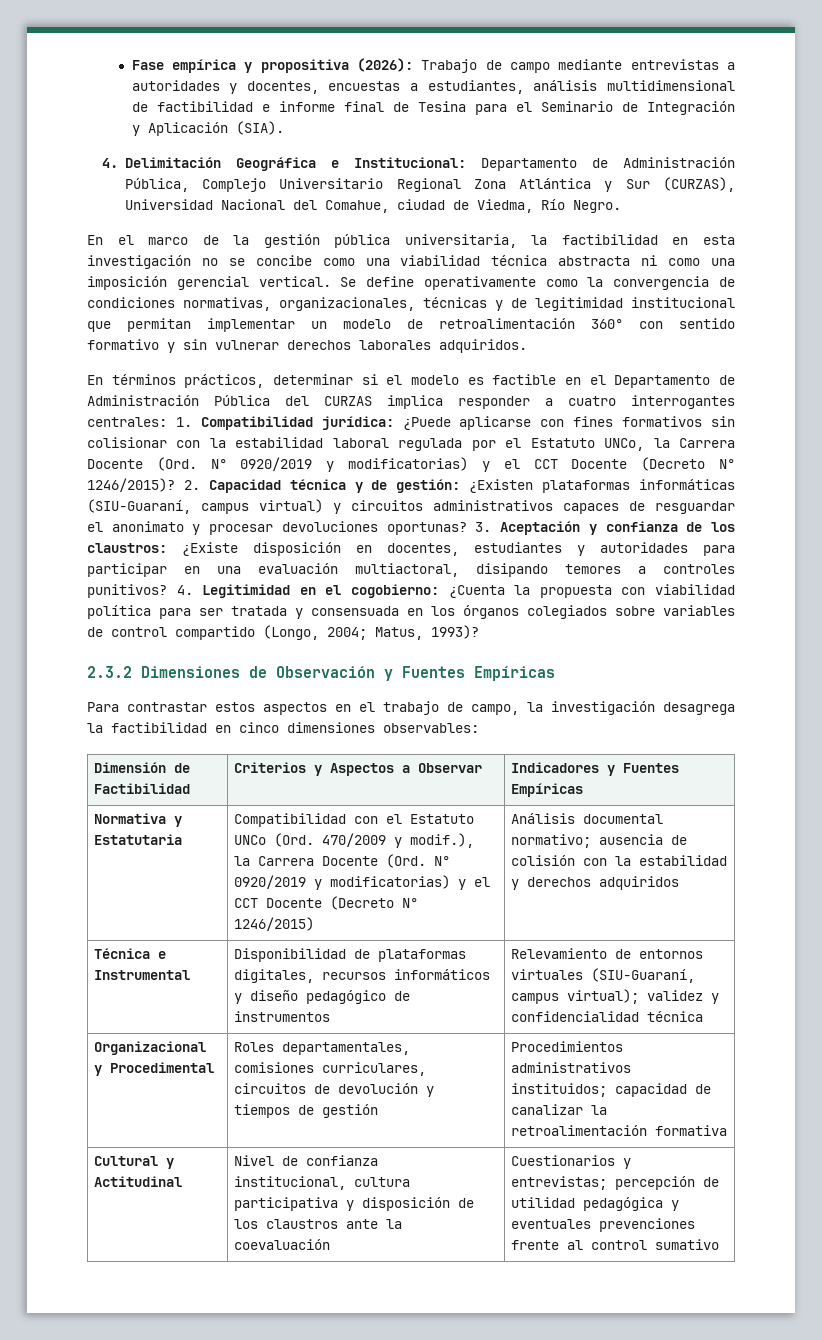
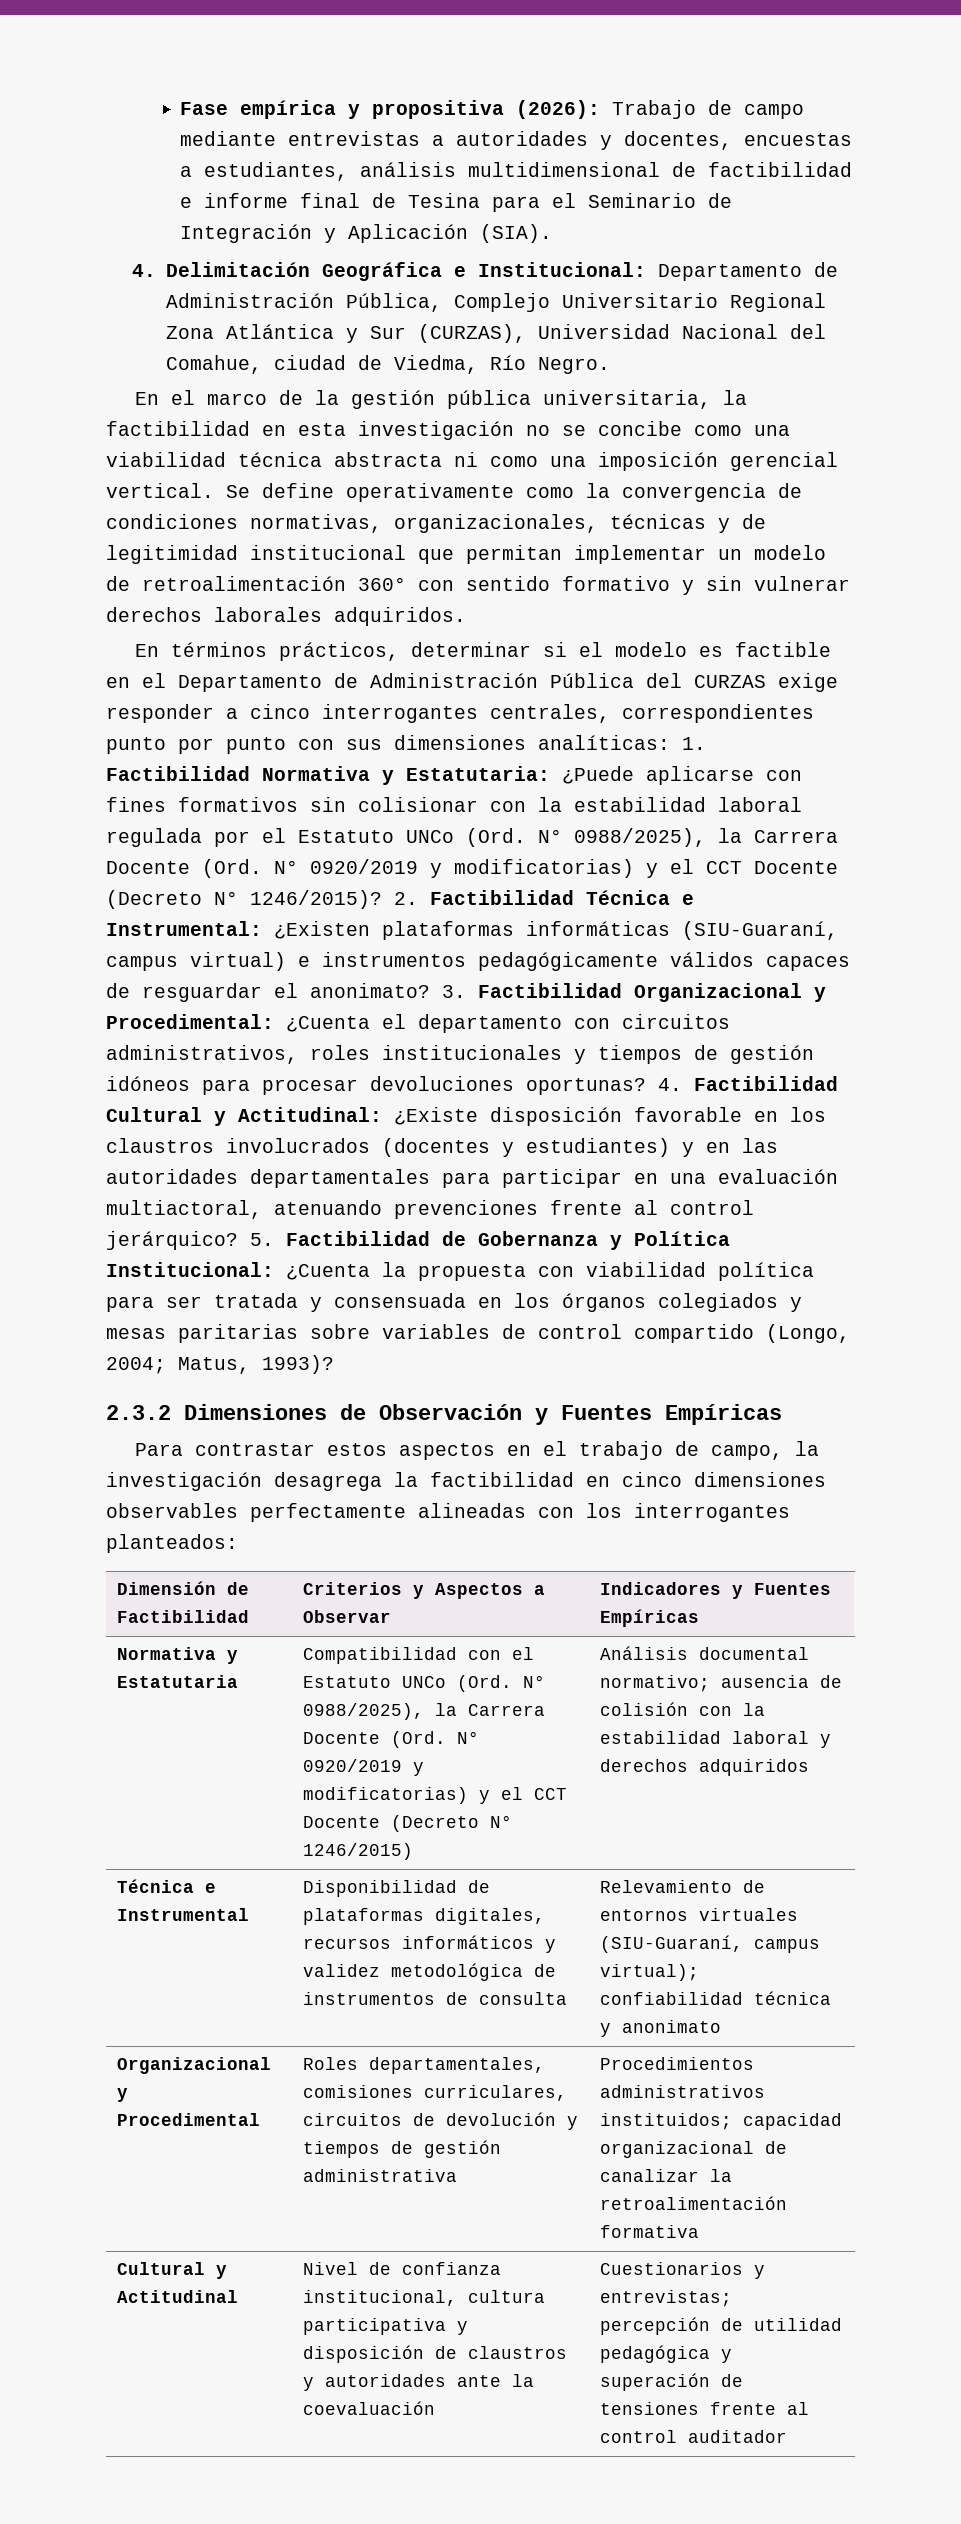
[387,395,443,409] implica -> [778,673,838,692] exige
[568,395,735,409] [87,416,394,430] cuatro interrogantes centrales: 1. Compatibilidad jurídica: -> [250,704,814,723] [106,735,706,754] [106,766,550,785] cinco interrogantes centrales, correspondientes punto por punto con sus dimensiones analíticas: 1. Factibilidad Normativa y Estatutaria:
[604,438,645,451] UNCo, -> [406,828,706,847] UNCo (Ord. N° 0988/2025),
[208,479,461,493] Capacidad técnica y de gestión: -> [430,890,694,905] [106,921,262,936] Factibilidad Técnica e Instrumental:
[333,500,735,514] [87,521,736,535] [87,542,688,556] y circuitos administrativos capaces de resguardar el anonimato y procesar devoluciones oportunas? 3. Aceptación y confianza de los claustros: ¿Existe disposición en docentes, estudiantes y autoridades -> [298,952,850,971] [106,983,826,1002] [106,1014,730,1033] [106,1045,814,1064] [106,1076,838,1095] [106,1107,826,1126] [106,1138,778,1157] [106,1169,430,1188] e instrumentos pedagógicamente válidos capaces de resguardar el anonimato? 3. Factibilidad Organizacional y Procedimental: ¿Cuenta el departamento con circuitos administrativos, roles institucionales y tiempos de gestión idóneos para procesar devoluciones oportunas? 4. Factibilidad Cultural y Actitudinal: ¿Existe disposición favorable en los claustros involucrados (docentes y estudiantes) y en las autoridades departamentales
[476,563,735,577] [87,584,439,598] disipando temores a controles punitivos? 4. Legitimidad en el cogobierno: -> [274,1200,754,1219] [106,1231,730,1250] [106,1262,274,1277] atenuando prevenciones frente al control jerárquico? 5. Factibilidad de Gobernanza y Política Institucional:
(607, 612) none -> [790,1297,802,1312] [106,1324,298,1343] y mesas paritarias
[383,723,479,733] observables: -> [106,1503,790,1522] [106,1534,238,1553] observables perfectamente alineadas con los interrogantes planteados:
[322,833,475,848] 470/2009 y modif.), -> [523,1675,546,1688] [303,1703,425,1720] N° 0988/2025),
(728, 860) none -> [732,1731,810,1744] laboral
[250,990,387,1004] diseño pedagógico -> [303,1963,524,1981] validez metodológica
(331, 1016) none -> [446,1992,568,2005] de consulta
[647,990,720,1004] [511,1011,704,1022] validez y confidencialidad técnica -> [600,1991,832,2005] [600,2020,722,2037] confiabilidad técnica y anonimato
(379, 1111) none -> [303,2169,458,2182] administrativa
(688, 1090) none -> [600,2141,755,2158] organizacional
[234,1219,339,1229] los claustros -> [468,2346,568,2359] [303,2374,447,2391] claustros y autoridades
[511,1218,696,1232] [511,1239,720,1250] eventuales prevenciones frente al control sumativo -> [600,2373,744,2391] [600,2402,810,2415] [600,2430,788,2443] superación de tensiones frente al control auditador

